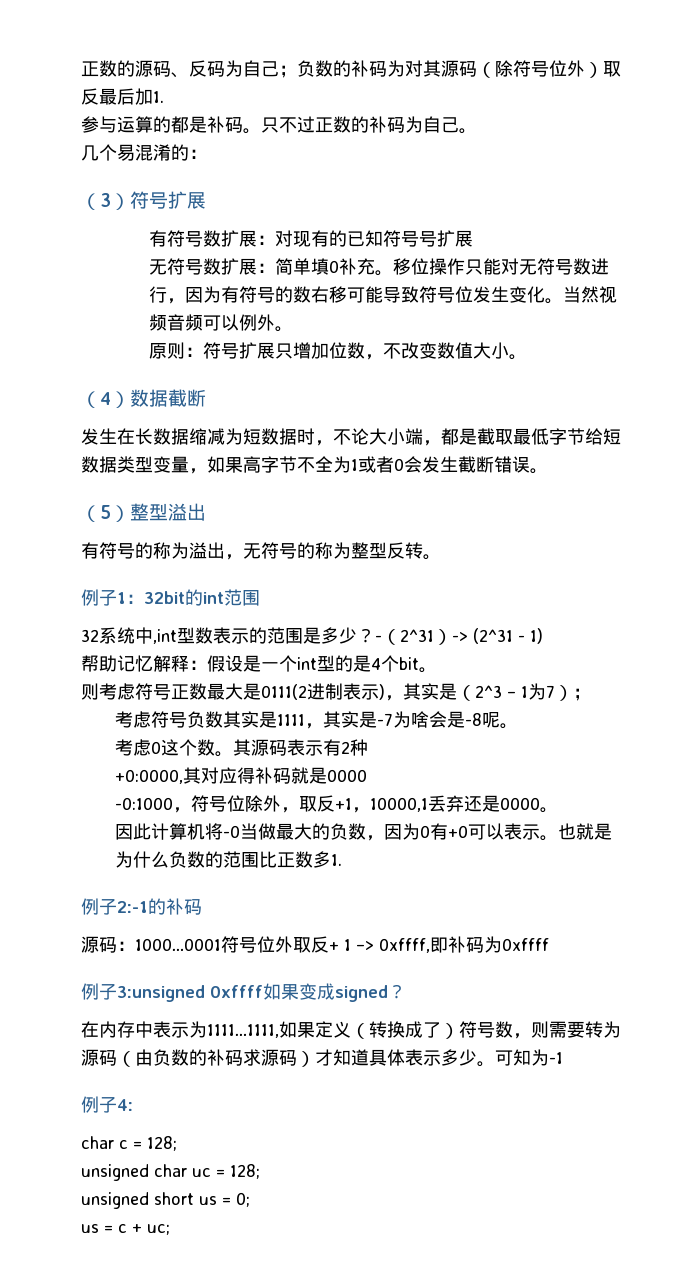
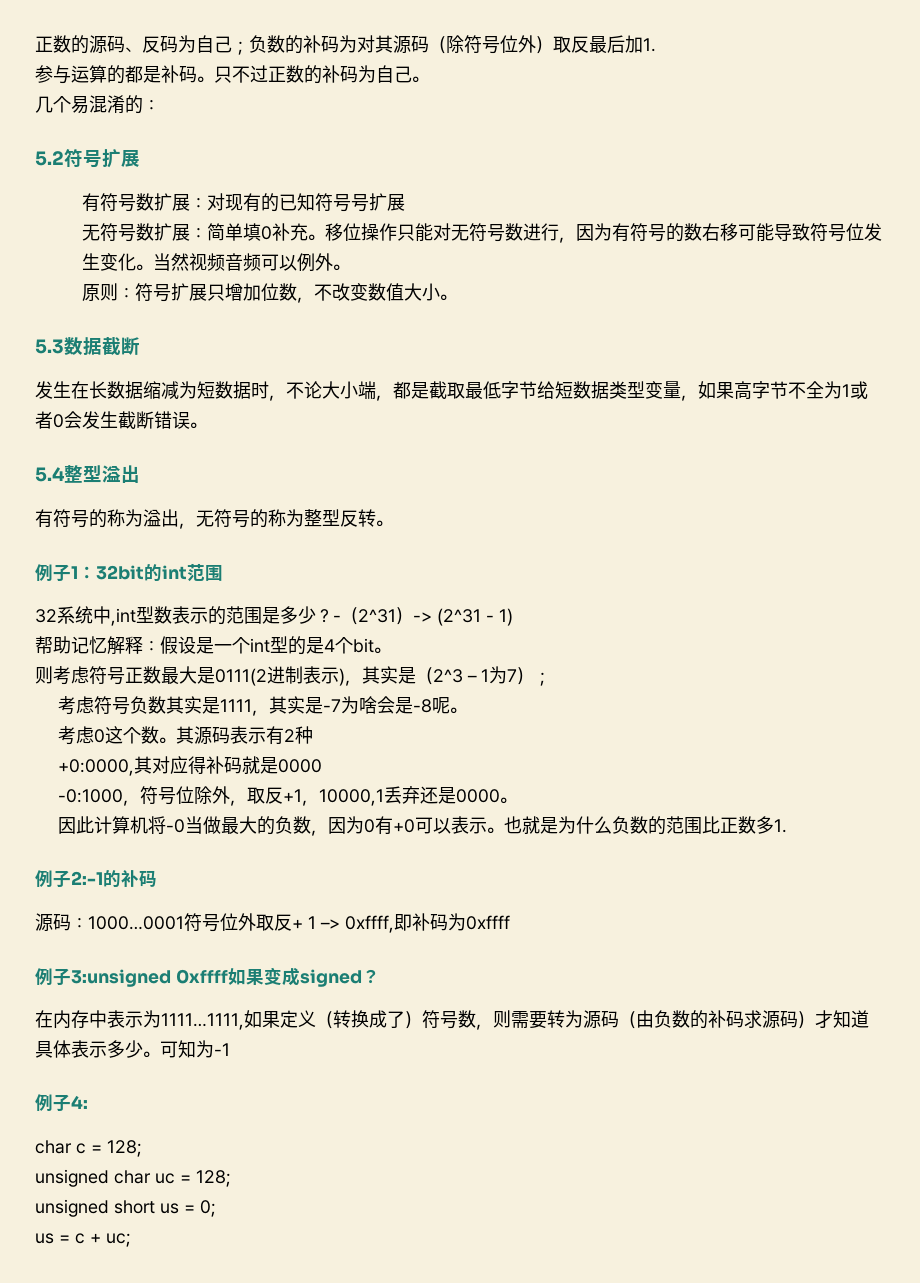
[81,193,130,210] （3） -> [35,151,64,166] 5.2
[81,391,130,408] （4） -> [35,339,64,354] 5.3
[81,505,130,522] （5） -> [35,467,65,482] 5.4

